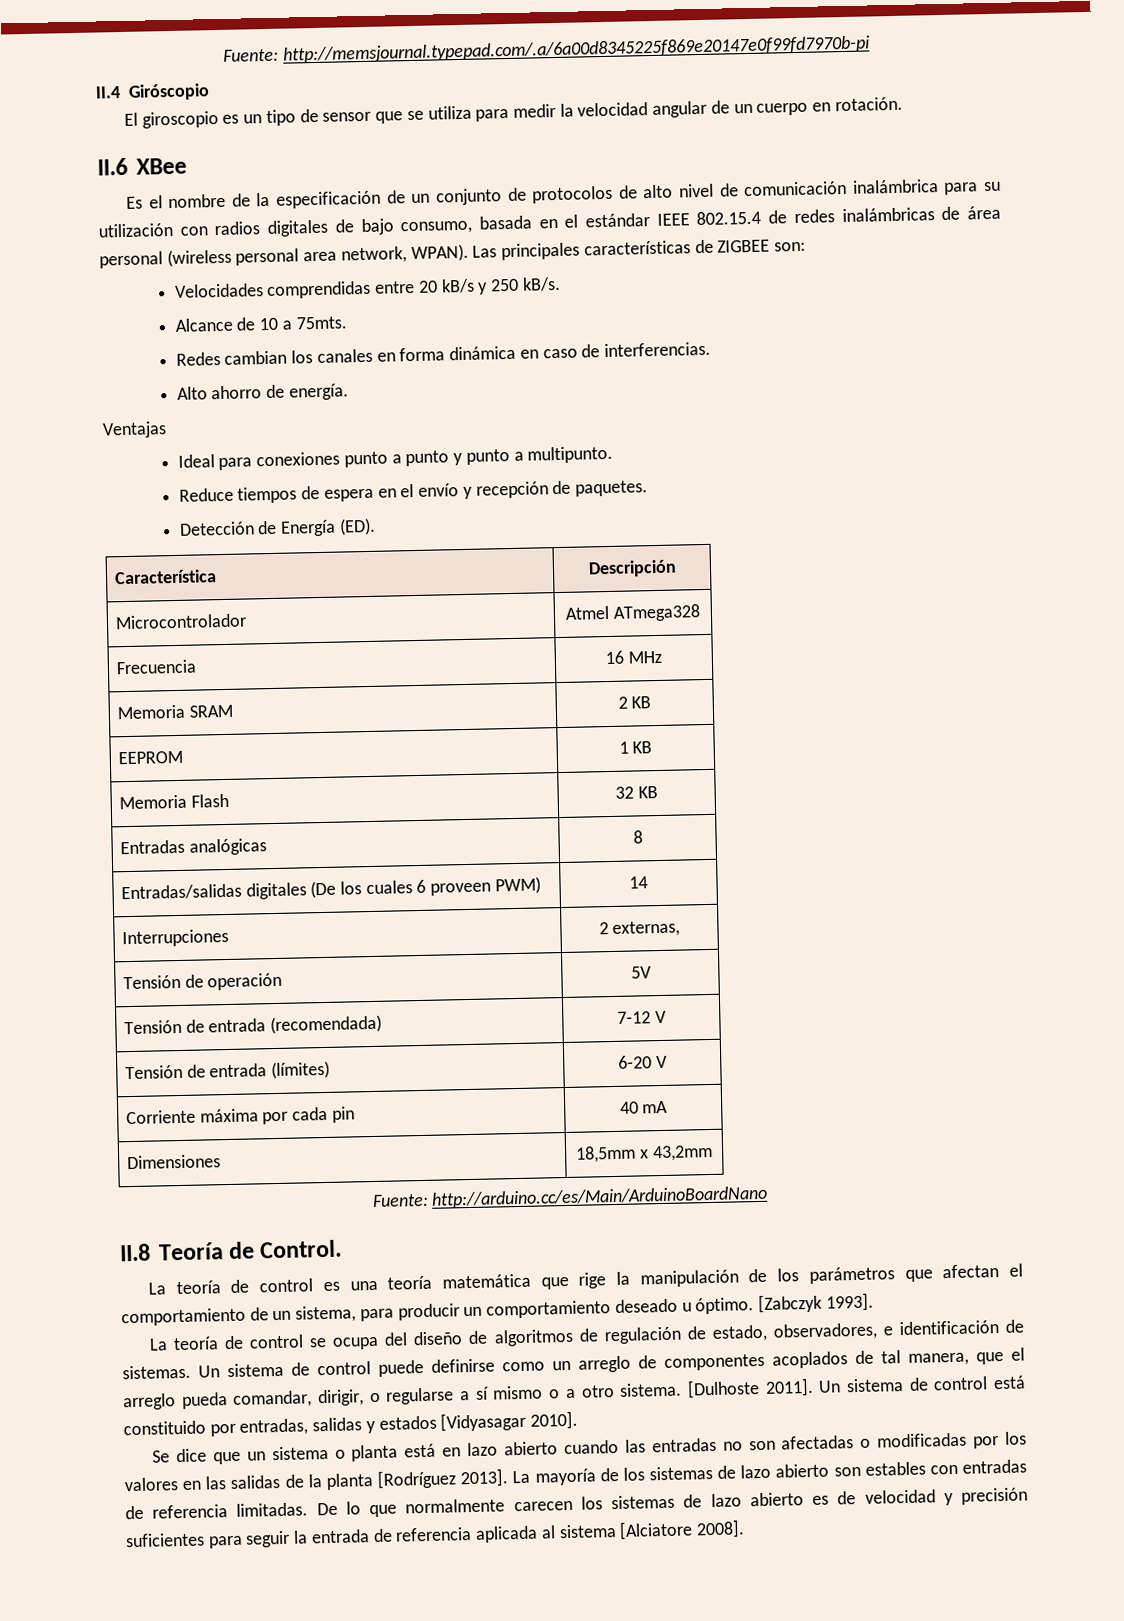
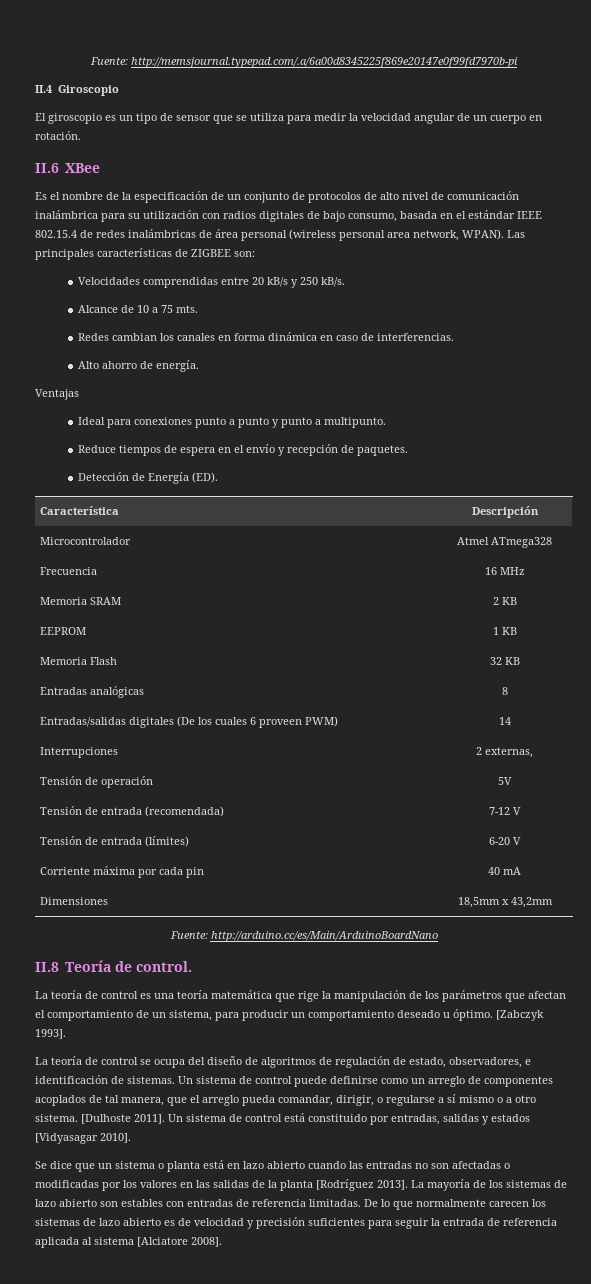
[127,83,210,101] Giróscopio -> [57,85,119,96] Giroscopio
[295,316,347,330] 75mts. -> [160,305,198,313] 75 mts.
[259,1239,343,1259] Control. -> [135,961,192,972] control.

